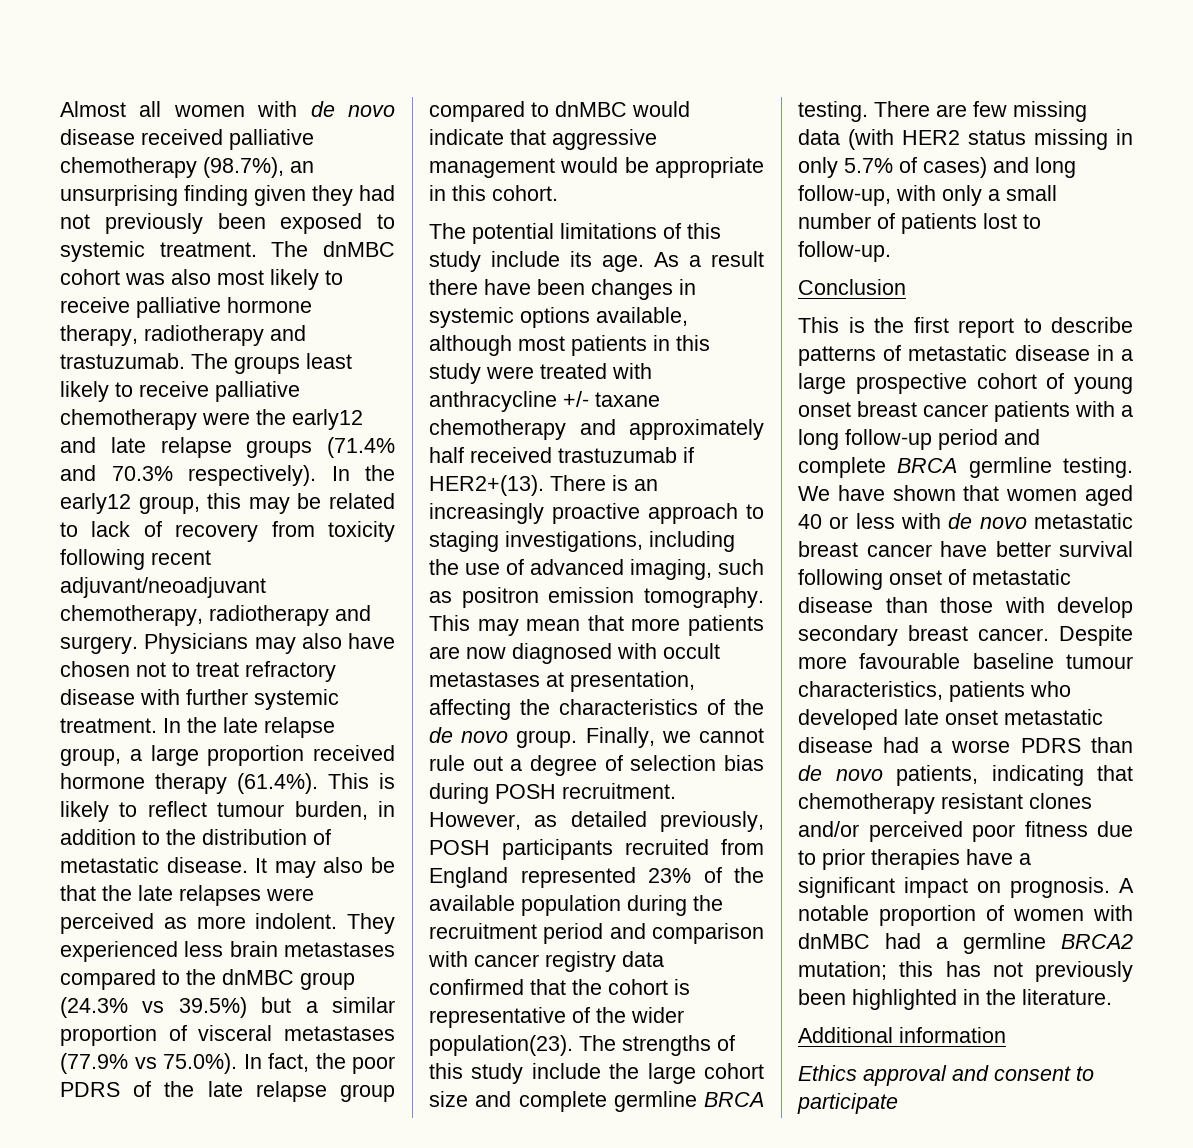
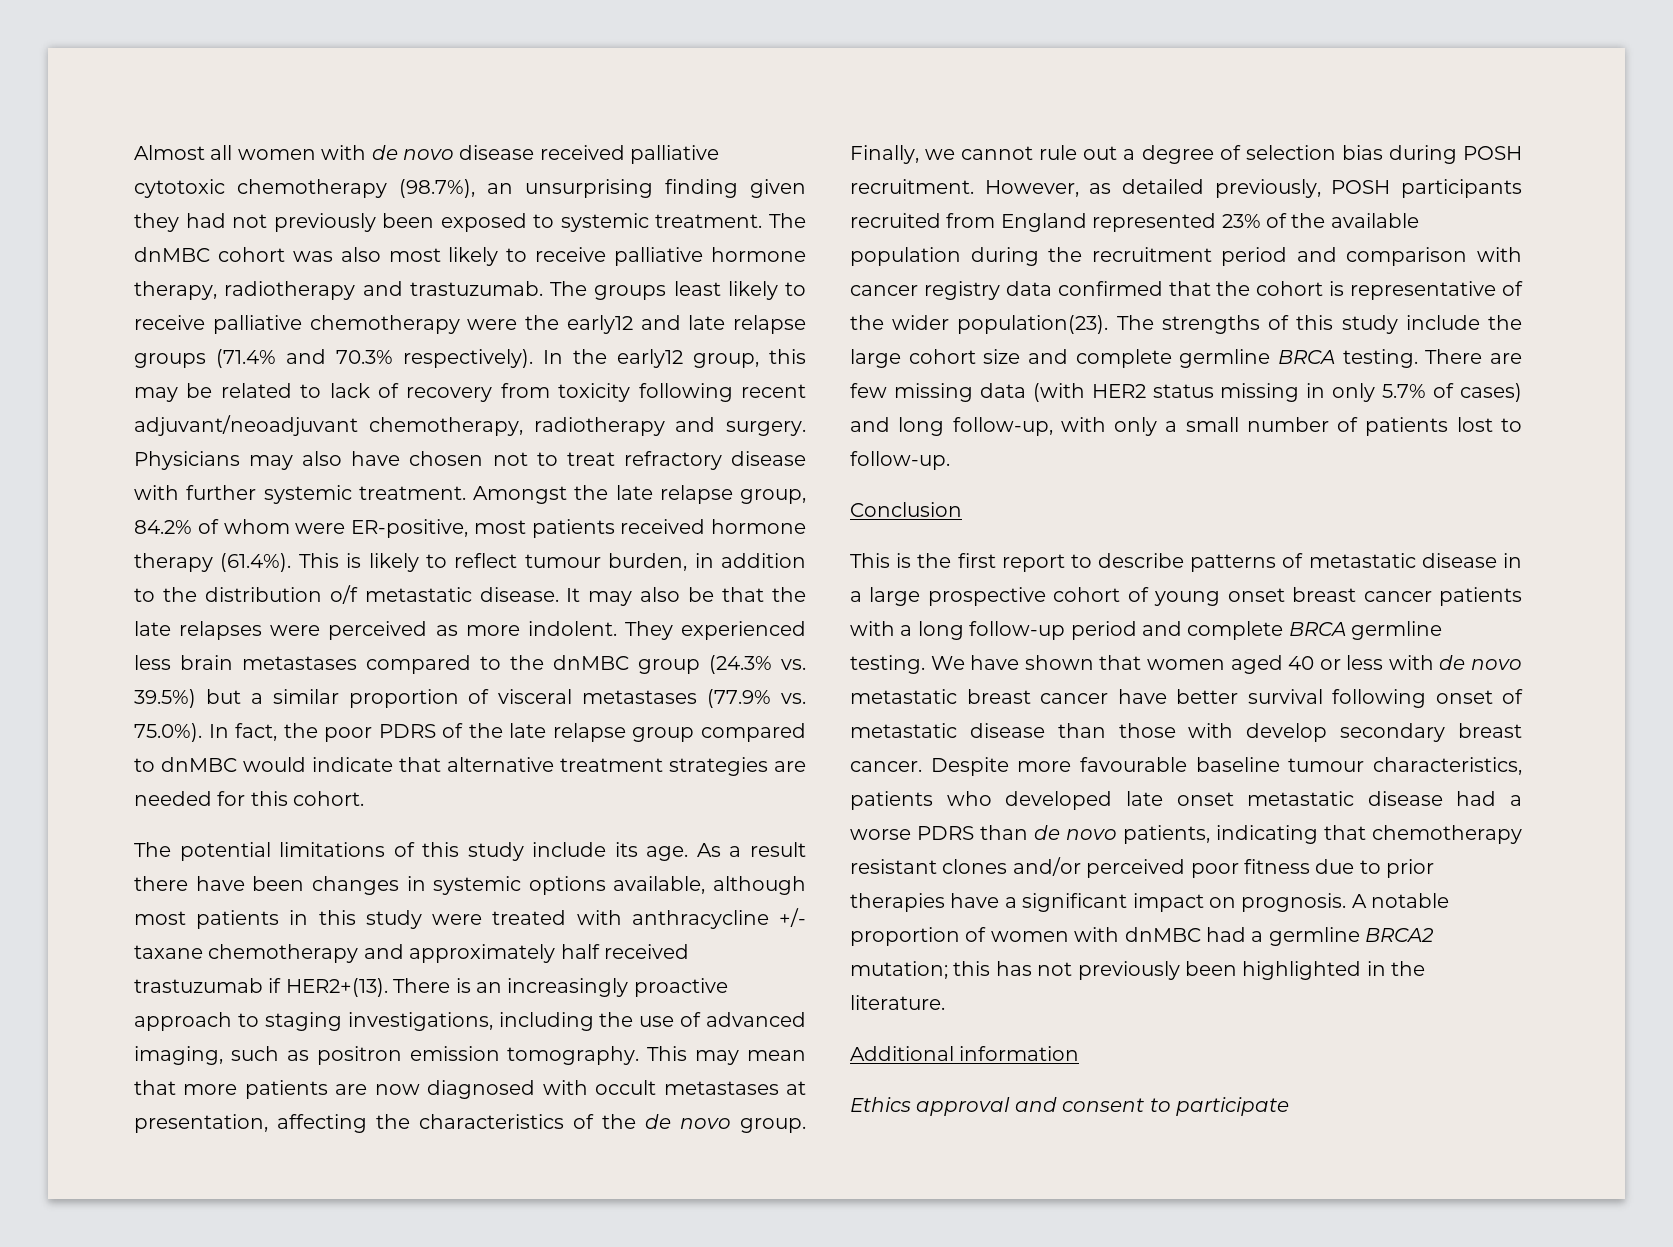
(314, 139) none -> [134,179,225,198] cytotoxic
[163,718,181,733] In -> [473,486,567,504] Amongst
[129,745,305,766] a large proportion -> [134,519,615,538] 84.2% of whom were ER-positive, most patients
[313,829,331,845] of -> [329,585,358,604] o/f
[142,1001,165,1013] vs -> [781,659,806,670] vs.
[134,1057,157,1069] vs -> [781,693,807,704] vs.
[552,129,657,150] [429,157,764,178] [429,185,446,201] aggressive management would be appropriate in -> [447,757,806,776] [134,791,246,806] alternative treatment strategies are needed for

